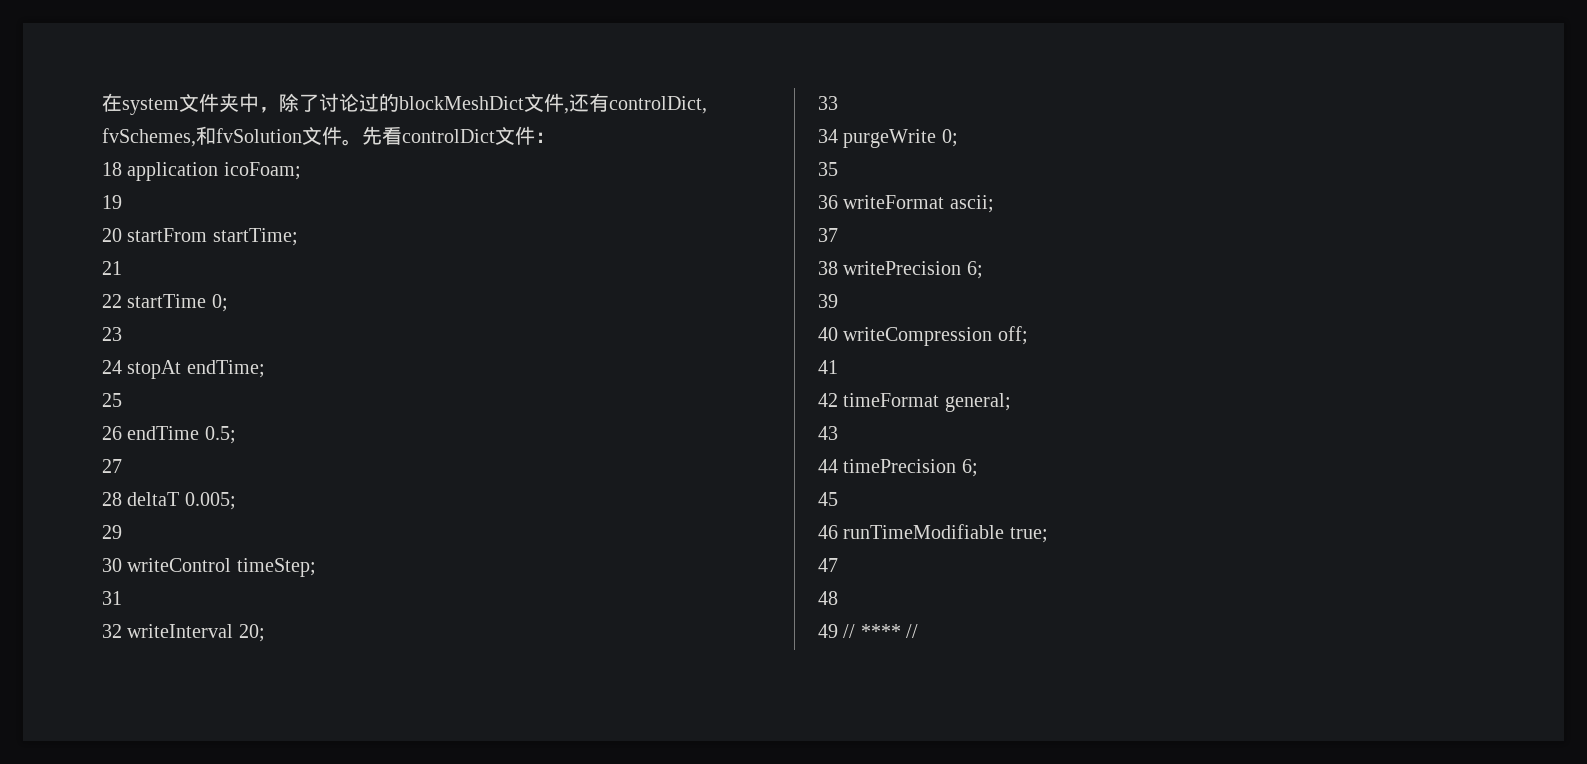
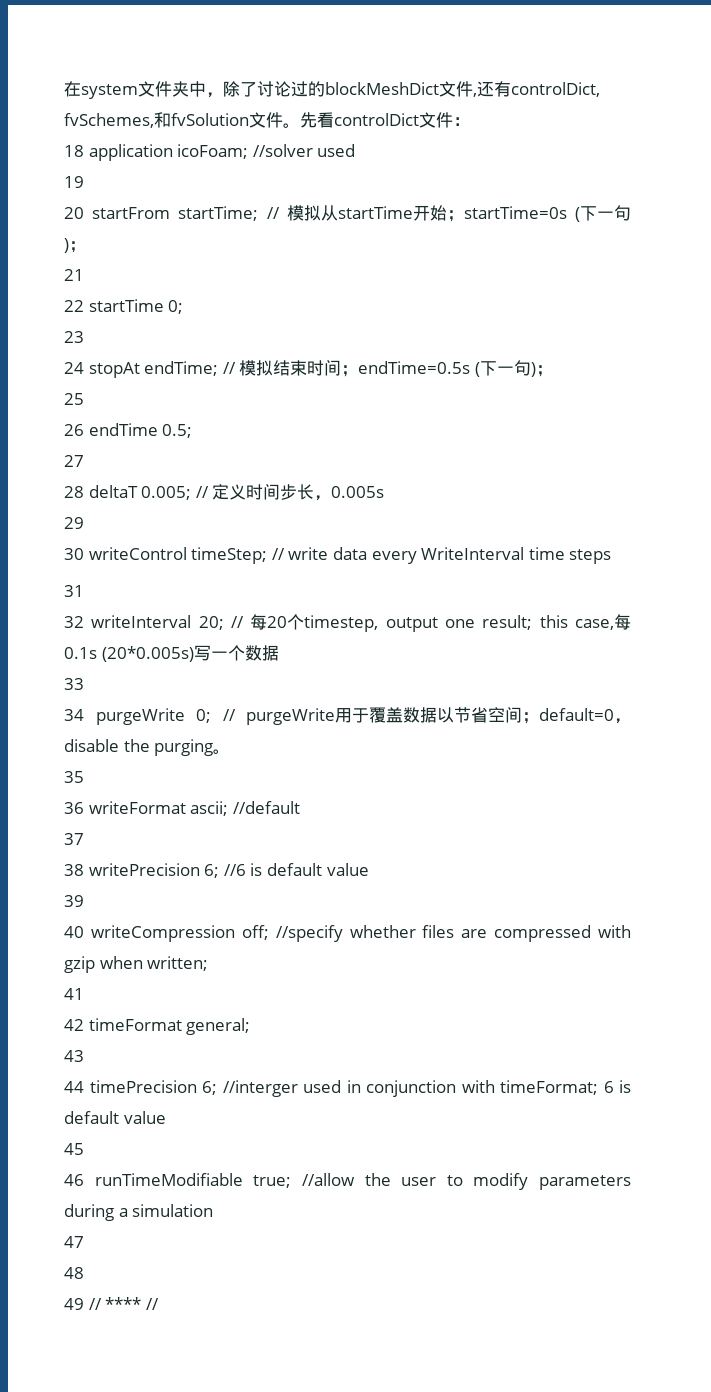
(301, 171) none -> [252,144,356,157] //solver used
(298, 237) none -> [266,205,631,222] [64,238,86,253] // 模拟从startTime开始；startTime=0s (下一句)；
(265, 369) none -> [222,360,553,377] // 模拟结束时间；endTime=0.5s (下一句)；
(236, 501) none -> [195,484,385,501] // 定义时间步长，0.005s
[102,591,122,605] [102,624,265,642] [818,96,838,110] [818,129,958,148] // 31 // 32 writeInterval 20; // 33 // 34 purgeWrite 0; -> [271,547,612,564] [64,585,84,597] [64,614,631,632] [64,645,279,662] [64,678,84,690] [64,707,631,725] [64,739,231,756] // write data every WriteInterval time steps // 31 // 32 writeInterval 20; // 每20个timestep, output one result; this case,每0.1s (20*0.005s)写一个数据 // 33 // 34 purgeWrite 0; // purgeWrite用于覆盖数据以节省空间；default=0，disable the purging。
(994, 204) none -> [232,801,300,814] //default
(983, 270) none -> [223,863,369,876] //6 is default value
(1028, 335) none -> [275,925,631,942] [64,956,209,973] //specify whether files are compressed with gzip when written;
[818,492,838,506] [818,524,1048,543] // 45 // 46 runTimeModifiable true; -> [222,1080,631,1097] [64,1111,166,1124] [64,1143,84,1155] [64,1173,631,1190] [64,1204,214,1221] //interger used in conjunction with timeFormat; 6 is default value // 45 // 46 runTimeModifiable true; //allow the user to modify parameters during a simulation

